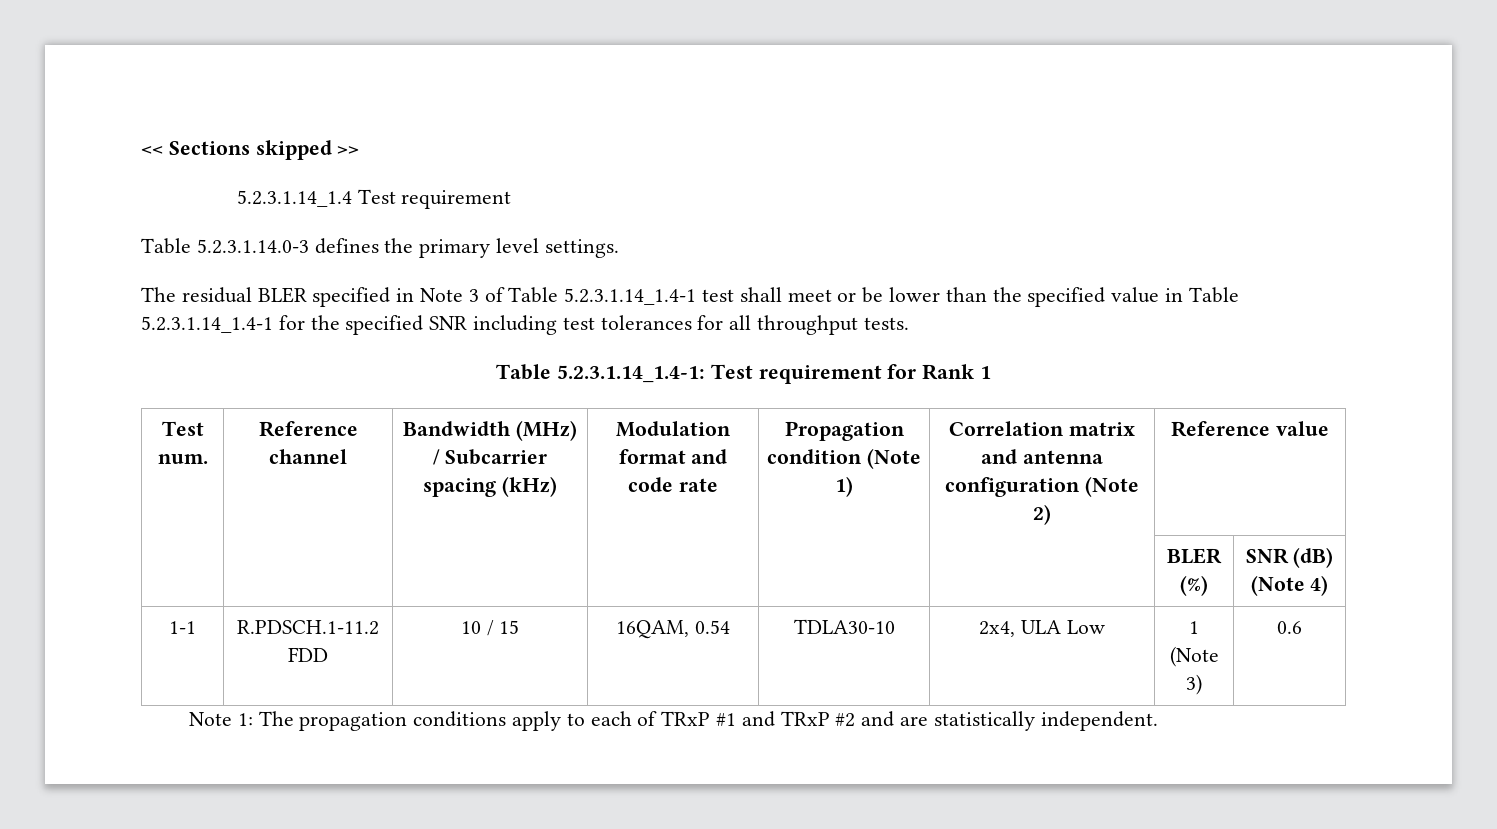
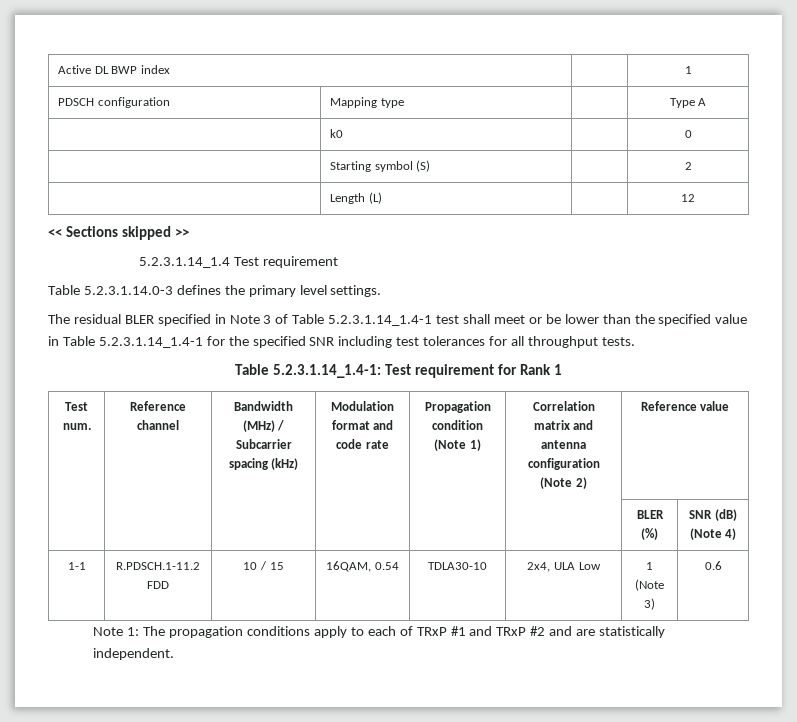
(141, 150) none -> [58,65,170,74] [684,66,692,74] [58,97,170,108] [330,97,404,108] [669,98,707,108] [330,129,344,138] [684,130,692,138] [330,160,431,172] [684,162,692,170] [330,192,382,204] [681,194,695,202] Active DL BWP index | | 1 // PDSCH configuration | Mapping type | | Type A // | k0 | | 0 // | Starting symbol (S) | | 2 // | Length (L) | | 12 //

